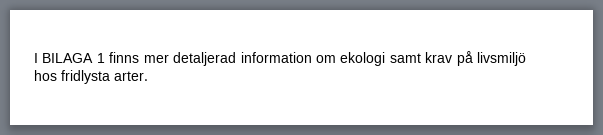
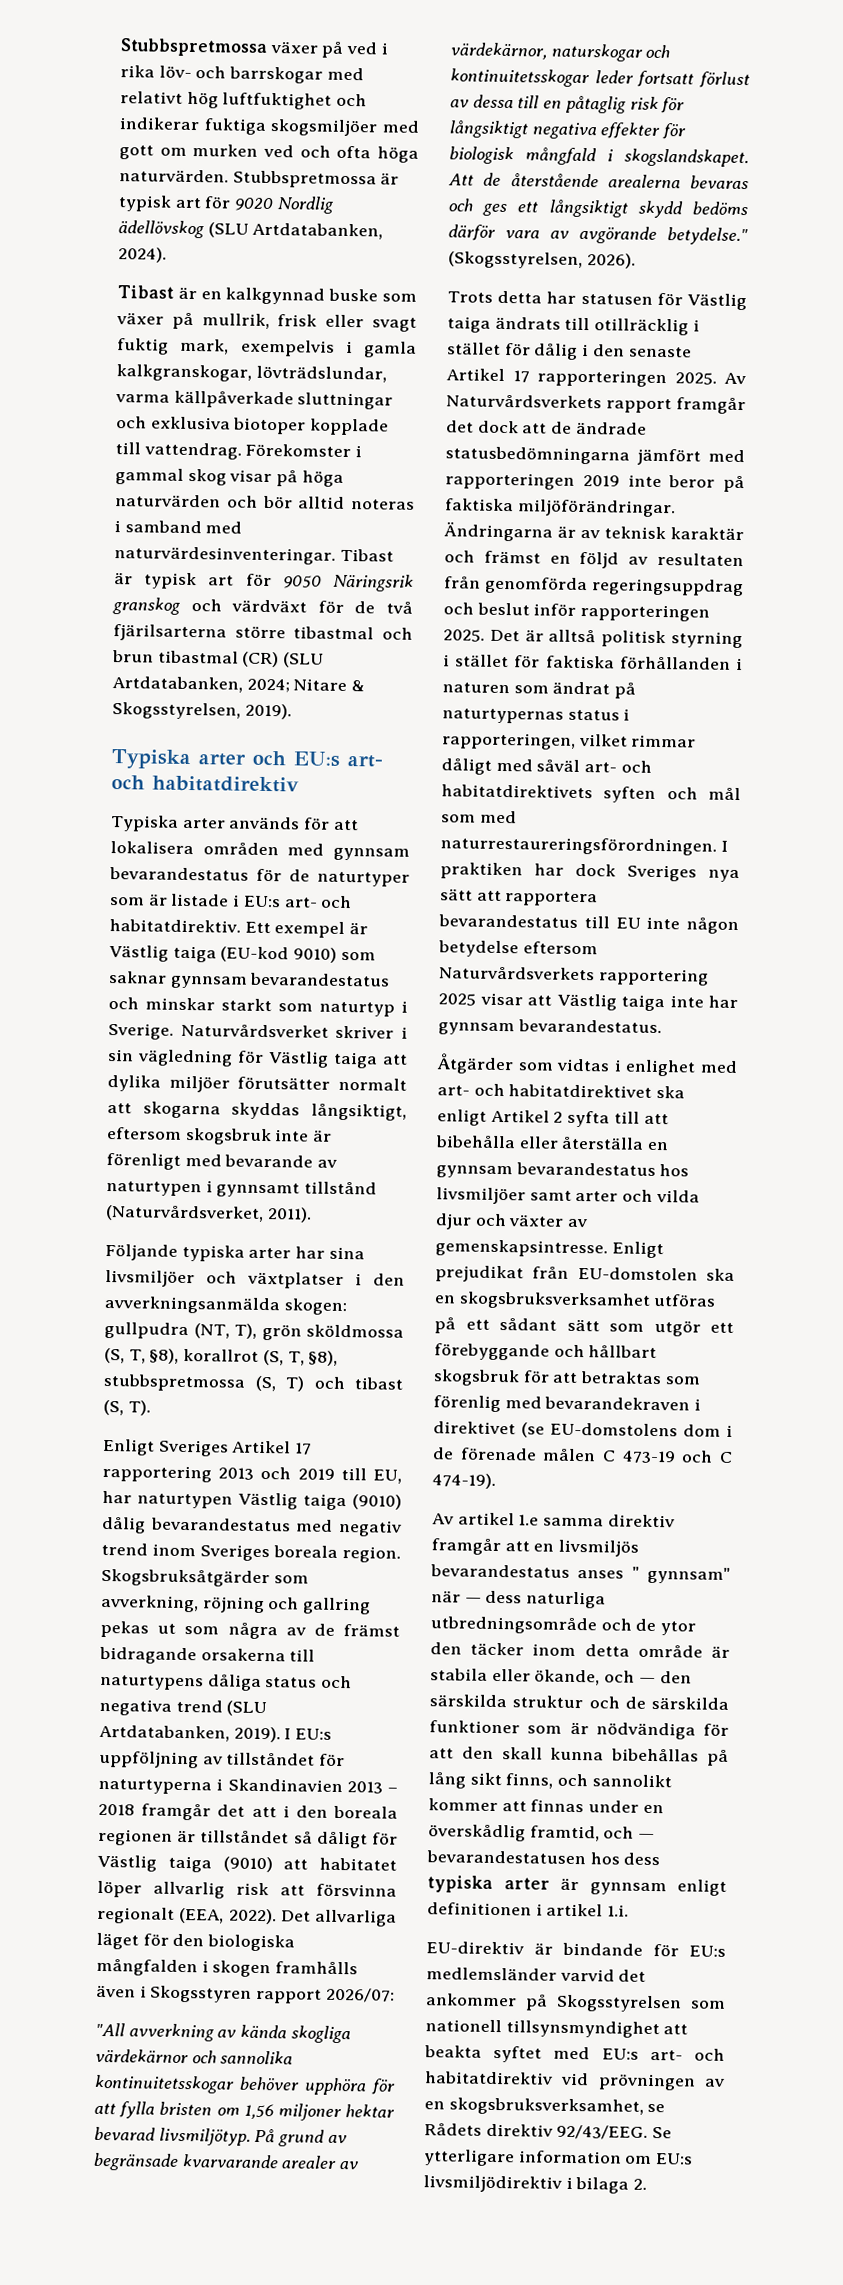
[34,51,527,66] [34,70,148,84] I BILAGA 1 finns mer detaljerad information om ekologi samt krav på livsmiljö hos fridlysta arter. -> [120,38,389,58] [120,65,364,84] [120,91,368,110] [119,117,420,137] [119,144,419,163] [119,169,400,189] [118,195,335,214] [118,220,384,240] [118,247,167,263] [117,285,417,305] [116,312,417,332] [117,338,417,358] [116,364,387,383] [115,390,394,410] [116,416,390,436] [115,442,363,460] [115,468,344,487] [115,494,415,510] [114,520,243,534] [114,546,394,565] [114,572,414,592] [112,597,413,615] [113,624,413,642] [112,650,325,668] [112,676,366,693] [112,702,292,720] [111,749,383,770] [111,775,299,793] [110,815,359,832] [110,841,410,861] [109,867,410,887] [110,893,353,909] [109,919,369,939] [109,945,376,963] [109,971,391,989] [108,997,408,1017] [108,1023,408,1040] [108,1049,408,1069] [107,1074,408,1093] [107,1101,408,1121] [107,1126,333,1146] [106,1152,338,1170] [106,1180,378,1198] [105,1204,312,1223] [105,1243,365,1262] [105,1269,405,1290] [104,1295,347,1316] [104,1321,404,1341] [104,1347,339,1366] [103,1373,404,1392] [103,1399,151,1416] [102,1438,313,1457] [102,1464,402,1484] [102,1490,402,1511] [101,1516,402,1537] [101,1542,401,1563] [101,1568,309,1588] [101,1594,372,1615] [100,1620,400,1640] [99,1646,316,1665] [100,1674,353,1691] [99,1698,268,1717] [99,1724,333,1743] [99,1750,346,1769] [98,1778,398,1795] [98,1803,398,1821] [98,1828,398,1849] [97,1854,397,1873] [97,1880,397,1899] [97,1906,397,1927] [96,1932,296,1952] [96,1958,359,1978] [96,1984,395,2004] [95,2022,351,2044] [95,2048,294,2065] [94,2074,396,2096] [94,2101,395,2122] [94,2126,347,2147] [93,2152,360,2171] [450,42,672,62] [450,68,750,89] [450,94,686,114] [449,120,688,140] [449,146,749,168] [448,172,749,190] [448,198,749,219] [448,224,749,246] [448,251,636,269] [447,290,747,311] [447,316,700,336] [447,342,692,360] [446,368,746,388] [446,394,746,415] [446,420,647,435] [445,446,745,466] [445,472,745,493] [445,498,676,518] [443,521,744,542] [444,550,744,569] [444,576,744,597] [443,602,711,622] [443,629,743,649] [443,654,743,671] [442,681,637,699] [442,708,631,724] [442,732,697,750] [441,758,652,775] [441,784,741,803] [441,810,517,824] [440,836,728,856] [440,862,740,883] [440,888,599,907] [438,914,739,935] [438,940,598,958] [439,966,709,986] [438,992,738,1012] [438,1019,662,1036] [436,1053,738,1077] [437,1083,686,1099] [437,1109,669,1128] [435,1135,670,1151] [436,1162,690,1179] [436,1187,700,1205] [435,1213,589,1230] [435,1239,664,1259] [435,1265,735,1283] [434,1291,717,1310] [434,1317,734,1337] [434,1343,658,1361] [433,1369,701,1387] [433,1395,702,1413] [433,1421,733,1438] [432,1447,733,1464] [432,1473,496,1489] [432,1512,675,1528] [431,1538,640,1557] [430,1564,731,1584] [431,1590,607,1609] [430,1616,697,1636] [430,1642,730,1658] [430,1668,692,1686] [429,1694,729,1710] [429,1720,729,1740] [429,1746,729,1766] [428,1772,672,1789] [428,1798,664,1814] [428,1824,656,1842] [426,1850,661,1866] [427,1875,727,1896] [427,1902,630,1917] [426,1941,726,1957] [426,1967,647,1982] [426,1993,726,2013] [425,2019,689,2039] [424,2045,725,2063] [425,2071,725,2091] [424,2097,666,2116] [424,2123,673,2140] [423,2149,694,2167] [423,2175,648,2194] Stubbspretmossa växer på ved i rika löv- och barrskogar med relativt hög luftfuktighet och indikerar fuktiga skogsmiljöer med gott om murken ved och ofta höga naturvärden. Stubbspretmossa är typisk art för 9020 Nordlig ädellövskog (SLU Artdatabanken, 2024). // Tibast är en kalkgynnad buske som växer på mullrik, frisk eller svagt fuktig mark, exempelvis i gamla kalkgranskogar, lövträdslundar, varma källpåverkade sluttningar och exklusiva biotoper kopplade till vattendrag. Förekomster i gammal skog visar på höga naturvärden och bör alltid noteras i samband med naturvärdesinventeringar. Tibast är typisk art för 9050 Näringsrik granskog och värdväxt för de två fjärilsarterna större tibastmal och brun tibastmal (CR) (SLU Artdatabanken, 2024; Nitare & Skogsstyrelsen, 2019). // Typiska arter och EU:s art- och habitatdirektiv // Typiska arter används för att lokalisera områden med gynnsam bevarandestatus för de naturtyper som är listade i EU:s art- och habitatdirektiv. Ett exempel är Västlig taiga (EU-kod 9010) som saknar gynnsam bevarandestatus och minskar starkt som naturtyp i Sverige. Naturvårdsverket skriver i sin vägledning för Västlig taiga att dylika miljöer förutsätter normalt att skogarna skyddas långsiktigt, eftersom skogsbruk inte är förenligt med bevarande av naturtypen i gynnsamt tillstånd (Naturvårdsverket, 2011). // Följande typiska arter har sina livsmiljöer och växtplatser i den avverkningsanmälda skogen: gullpudra (NT, T), grön sköldmossa (S, T, §8), korallrot (S, T, §8), stubbspretmossa (S, T) och tibast (S, T). // Enligt Sveriges Artikel 17 rapportering 2013 och 2019 till EU, har naturtypen Västlig taiga (9010) dålig bevarandestatus med negativ trend inom Sveriges boreala region. Skogsbruksåtgärder som avverkning, röjning och gallring pekas ut som några av de främst bidragande orsakerna till naturtypens dåliga status och negativa trend (SLU Artdatabanken, 2019). I EU:s uppföljning av tillståndet för naturtyperna i Skandinavien 2013 – 2018 framgår det att i den boreala regionen är tillståndet så dåligt för Västlig taiga (9010) att habitatet löper allvarlig risk att försvinna regionalt (EEA, 2022). Det allvarliga läget för den biologiska mångfalden i skogen framhålls även i Skogsstyren rapport 2026/07: // "All avverkning av kända skogliga värdekärnor och sannolika kontinuitetsskogar behöver upphöra för att fylla bristen om 1,56 miljoner hektar bevarad livsmiljötyp. På grund av begränsade kvarvarande arealer av värdekärnor, naturskogar och kontinuitetsskogar leder fortsatt förlust av dessa till en påtaglig risk för långsiktigt negativa effekter för biologisk mångfald i skogslandskapet. Att de återstående arealerna bevaras och ges ett långsiktigt skydd bedöms därför vara av avgörande betydelse." (Skogsstyrelsen, 2026). // Trots detta har statusen för Västlig taiga ändrats till otillräcklig i stället för dålig i den senaste Artikel 17 rapporteringen 2025. Av Naturvårdsverkets rapport framgår det dock att de ändrade statusbedömningarna jämfört med rapporteringen 2019 inte beror på faktiska miljöförändringar. Ändringarna är av teknisk karaktär och främst en följd av resultaten från genomförda regeringsuppdrag och beslut inför rapporteringen 2025. Det är alltså politisk styrning i stället för faktiska förhållanden i naturen som ändrat på naturtypernas status i rapporteringen, vilket rimmar dåligt med såväl art- och habitatdirektivets syften och mål som med naturrestaureringsförordningen. I praktiken har dock Sveriges nya sätt att rapportera bevarandestatus till EU inte någon betydelse eftersom Naturvårdsverkets rapportering 2025 visar att Västlig taiga inte har gynnsam bevarandestatus. // Åtgärder som vidtas i enlighet med art- och habitatdirektivet ska enligt Artikel 2 syfta till att bibehålla eller återställa en gynnsam bevarandestatus hos livsmiljöer samt arter och vilda djur och växter av gemenskapsintresse. Enligt prejudikat från EU-domstolen ska en skogsbruksverksamhet utföras på ett sådant sätt som utgör ett förebyggande och hållbart skogsbruk för att betraktas som förenlig med bevarandekraven i direktivet (se EU-domstolens dom i de förenade målen C 473-19 och C 474-19). // Av artikel 1.e samma direktiv framgår att en livsmiljös bevarandestatus anses " gynnsam" när — dess naturliga utbredningsområde och de ytor den täcker inom detta område är stabila eller ökande, och — den särskilda struktur och de särskilda funktioner som är nödvändiga för att den skall kunna bibehållas på lång sikt finns, och sannolikt kommer att finnas under en överskådlig framtid, och — bevarandestatusen hos dess typiska arter är gynnsam enligt definitionen i artikel 1.i. // EU-direktiv är bindande för EU:s medlemsländer varvid det ankommer på Skogsstyrelsen som nationell tillsynsmyndighet att beakta syftet med EU:s art- och habitatdirektiv vid prövningen av en skogsbruksverksamhet, se Rådets direktiv 92/43/EEG. Se ytterligare information om EU:s livsmiljödirektiv i bilaga 2.

